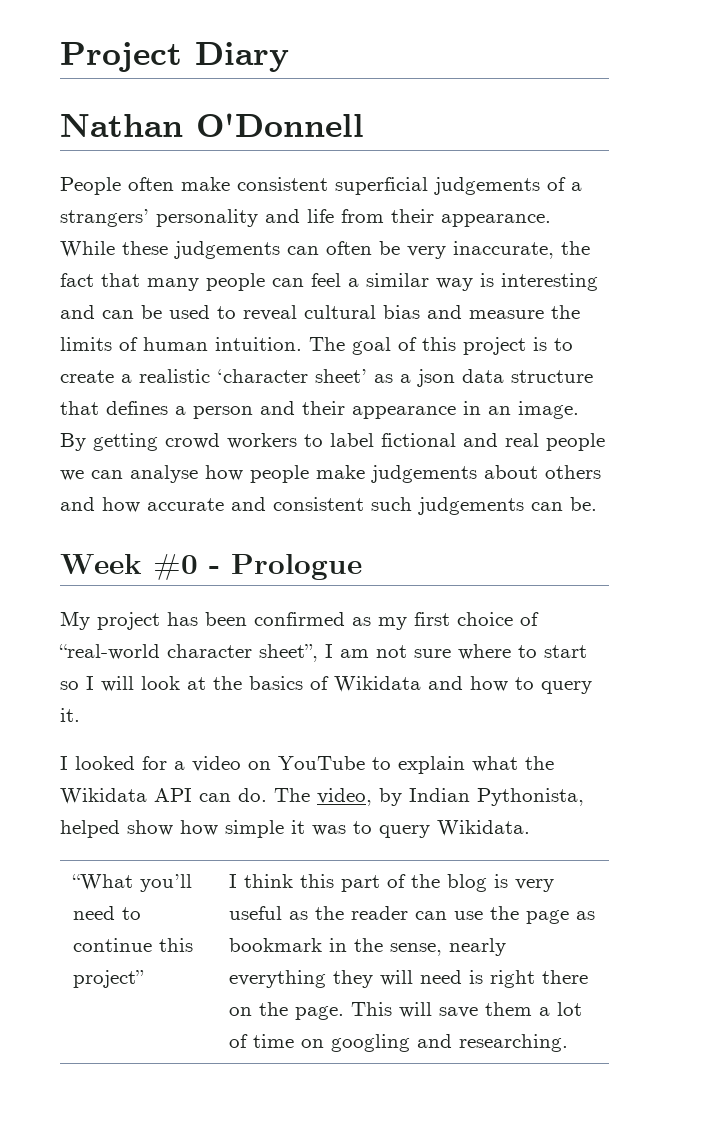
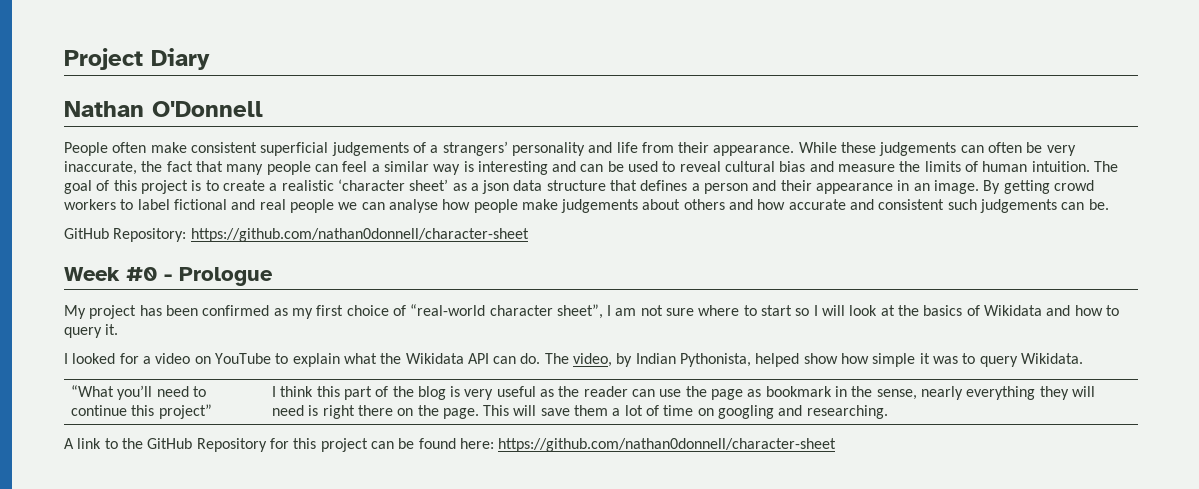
(597, 504) none -> [64,228,529,242] // GitHub Repository: https://github.com/nathan0donnell/character-sheet
(569, 1043) none -> [64,438,837,452] // A link to the GitHub Repository for this project can be found here: https://github.com/nathan0donnell/character-sheet

